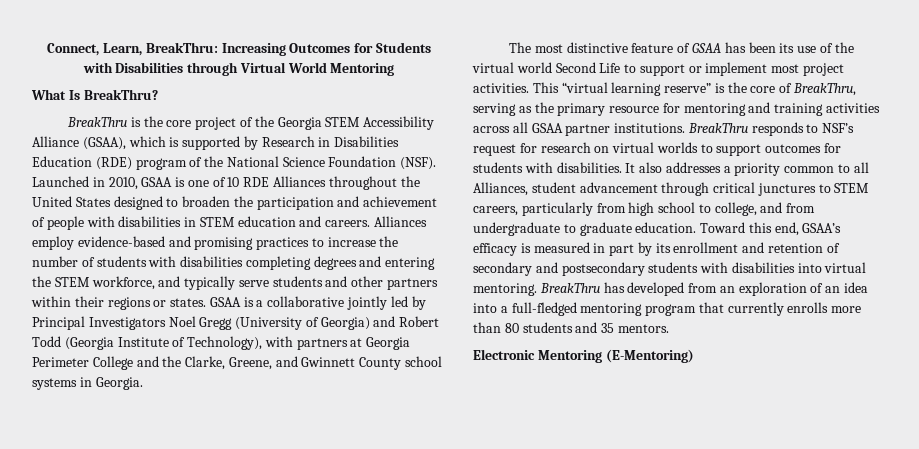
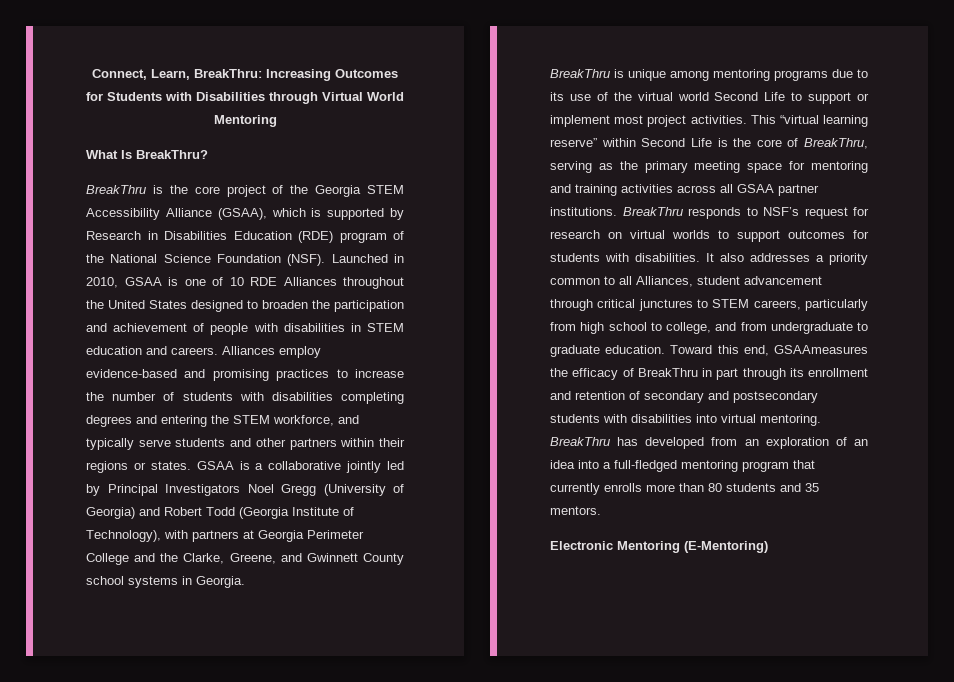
[509,42,776,53] The most distinctive feature of GSAA has been -> [550,69,868,81] BreakThru is unique among mentoring programs due to
(712, 88) none -> [601,138,712,147] within Second Life
[609,106,660,113] resource -> [694,161,783,173] meeting space
[802,223,842,233] [473,242,590,256] GSAA’s efficacy is measured -> [774,345,868,354] [550,368,698,380] GSAAmeasures the efficacy of BreakThru
[637,242,652,256] by -> [742,368,786,380] through

